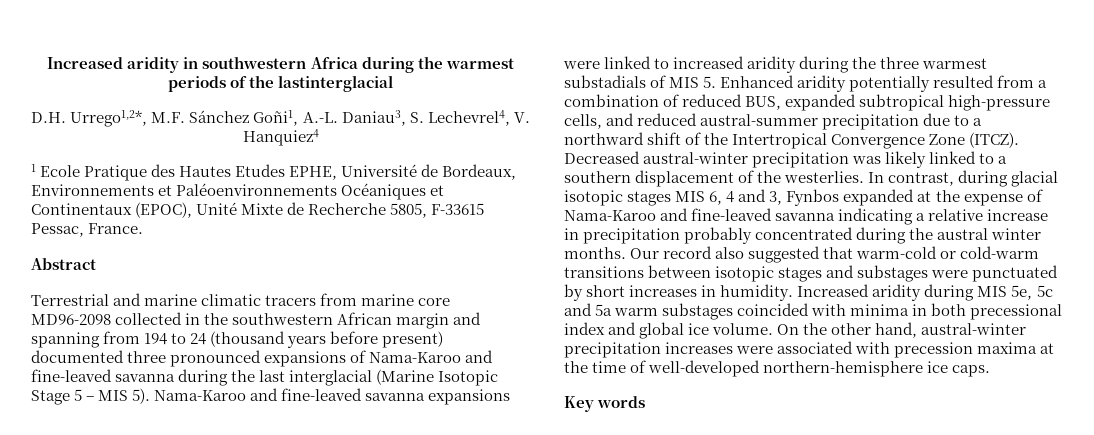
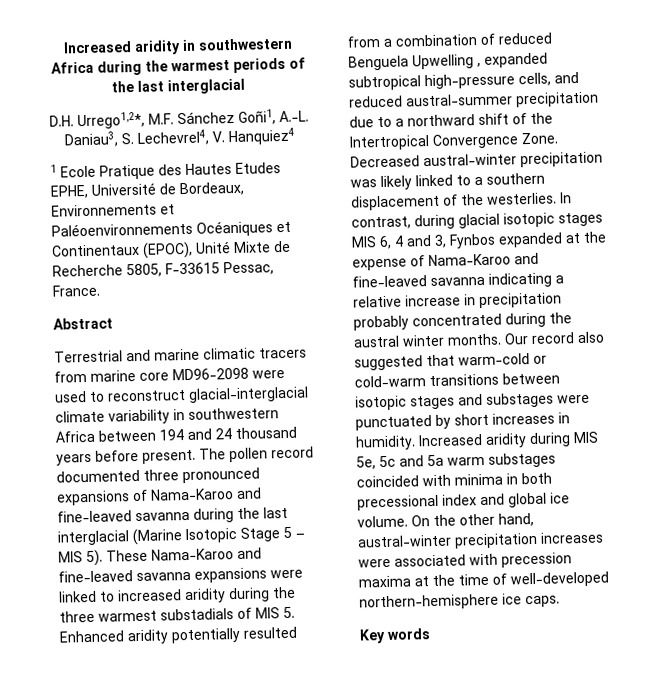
[278,75,394,92] lastinterglacial -> [137,78,245,95] last interglacial
[115,312,482,329] [31,331,444,348] collected in the southwestern African margin and spanning from 194 to 24 (thousand years before present) -> [252,369,285,379] [54,386,309,403] [55,407,279,425] [55,426,297,443] [56,446,314,466] were used to reconstruct glacial-interglacial climate variability in southwestern Africa between 194 and 24 thousand years before present. The pollen record
(151, 396) none -> [106,549,148,562] These
[745,96,782,110] BUS, -> [348,54,481,71] Benguela Upwelling ,
[929,132,1020,148] Zone (ITCZ). -> [521,132,559,145] Zone.

